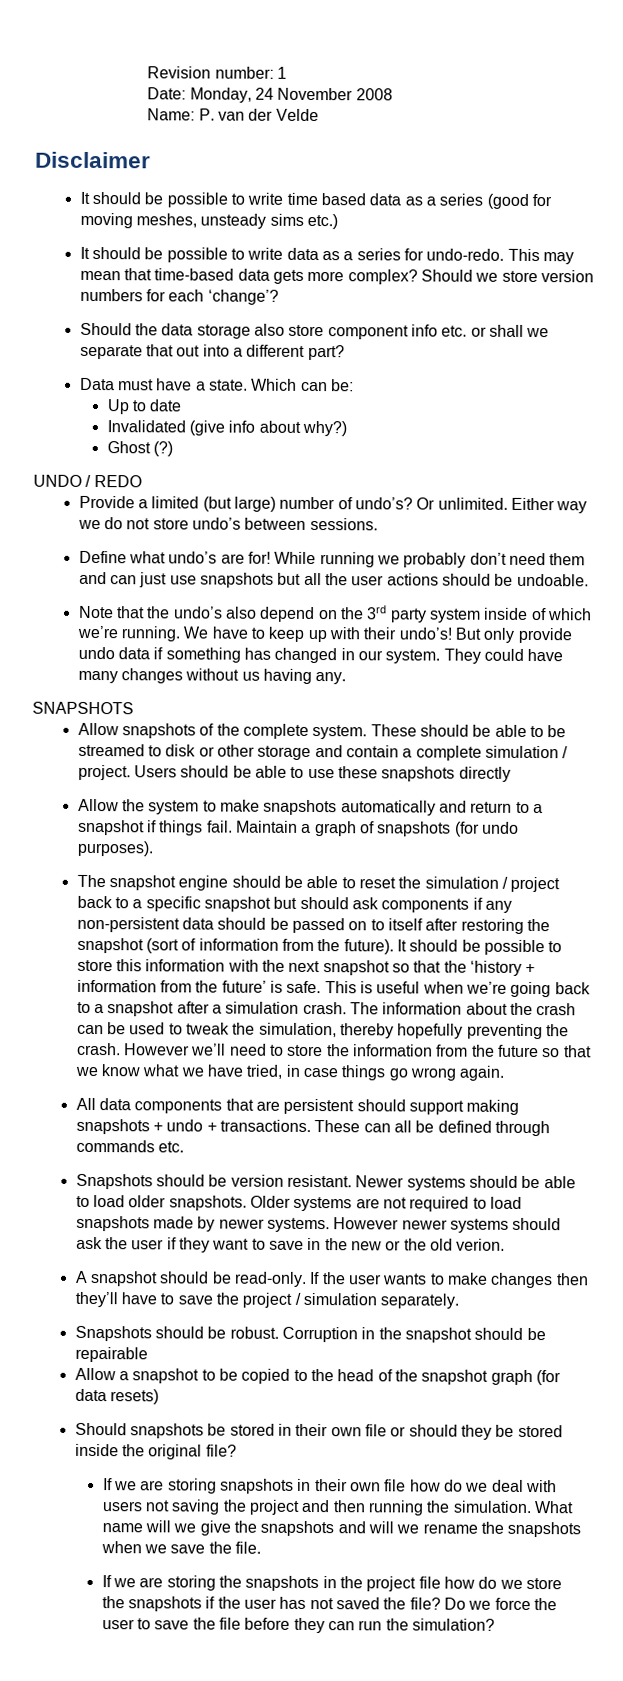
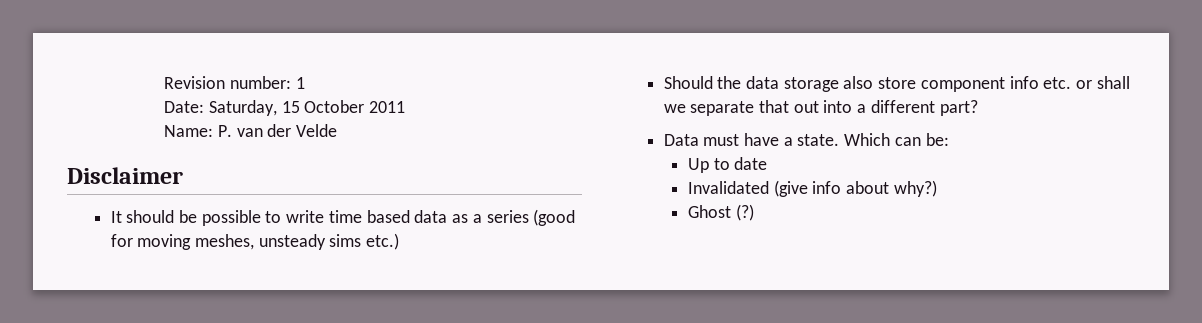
[189,87,393,103] Monday, 24 November 2008 -> [208,100,406,116] Saturday, 15 October 2011
[79,246,574,265] [79,268,594,285] [79,288,279,305] // It should be possible to write data as a series for undo-redo. This may mean that time-based data gets more complex? Should we store version numbers for each ‘change’? -> (400, 241) none
[33,474,142,488] [78,495,588,514] [77,517,378,531] [78,550,586,568] [78,571,589,588] [78,605,592,623] [76,625,572,644] [77,646,564,664] [77,668,347,685] [32,701,134,715] [77,722,567,740] [77,743,569,761] [77,764,511,782] [77,798,543,816] [77,819,519,837] [76,840,153,857] [76,874,561,893] [76,895,512,913] [76,916,550,934] [76,937,563,956] [76,959,536,976] [76,979,591,998] [76,1001,577,1017] [76,1022,569,1040] [76,1042,592,1058] [74,1064,505,1081] [75,1097,520,1115] [75,1118,550,1137] [75,1139,185,1153] [75,1173,576,1191] [75,1195,522,1212] [75,1215,562,1233] [75,1236,506,1253] [74,1270,589,1289] [74,1291,460,1309] [74,1325,546,1343] [74,1346,148,1363] [74,1367,561,1386] [74,1388,160,1405] [74,1422,563,1440] [74,1443,237,1460] [102,1478,558,1494] [101,1499,575,1516] [101,1520,582,1538] [100,1541,262,1554] [101,1575,563,1592] [101,1596,558,1612] [101,1617,496,1634] // UNDO / REDO // Provide a limited (but large) number of undo’s? Or unlimited. Either way we do not store undo’s between sessions. // Define what undo’s are for! While running we probably don’t need them and can just use snapshots but all the user actions should be undoable. // Note that the undo’s also depend on the 3rd party system inside of which we’re running. We have to keep up with their undo’s! But only provide undo data if something has changed in our system. They could have many changes without us having any. // SNAPSHOTS // Allow snapshots of the complete system. These should be able to be streamed to disk or other storage and contain a complete simulation / project. Users should be able to use these snapshots directly // Allow the system to make snapshots automatically and return to a snapshot if things fail. Maintain a graph of snapshots (for undo purposes). // The snapshot engine should be able to reset the simulation / project back to a specific snapshot but should ask components if any non-persistent data should be passed on to itself after restoring the snapshot (sort of information from the future). It should be possible to store this information with the next snapshot so that the ‘history + information from the future’ is safe. This is useful when we’re going back to a snapshot after a simulation crash. The information about the crash can be used to tweak the simulation, thereby hopefully preventing the crash. However we’ll need to store the information from the future so that we know what we have tried, in case things go wrong again. // All data components that are persistent should support making snapshots + undo + transactions. These can all be defined through commands etc. // Snapshots should be version resistant. Newer systems should be able to load older snapshots. Older systems are not required to load snapshots made by newer systems. However newer systems should ask the user if they want to save in the new or the old verion. // A snapshot should be read-only. If the user wants to make changes then they’ll have to save the project / simulation separately. // Snapshots should be robust. Corruption in the snapshot should be repairable // Allow a snapshot to be copied to the head of the snapshot graph (for data resets) // Should snapshots be stored in their own file or should they be stored inside the original file? // If we are storing snapshots in their own file how do we deal with users not saving the project and then running the simulation. What name will we give the snapshots and will we rename the snapshots when we save the file. // If we are storing the snapshots in the project file how do we store the snapshots if the user has not saved the file? Do we force the user to save the file before they can run the simulation? -> (754, 212) none

